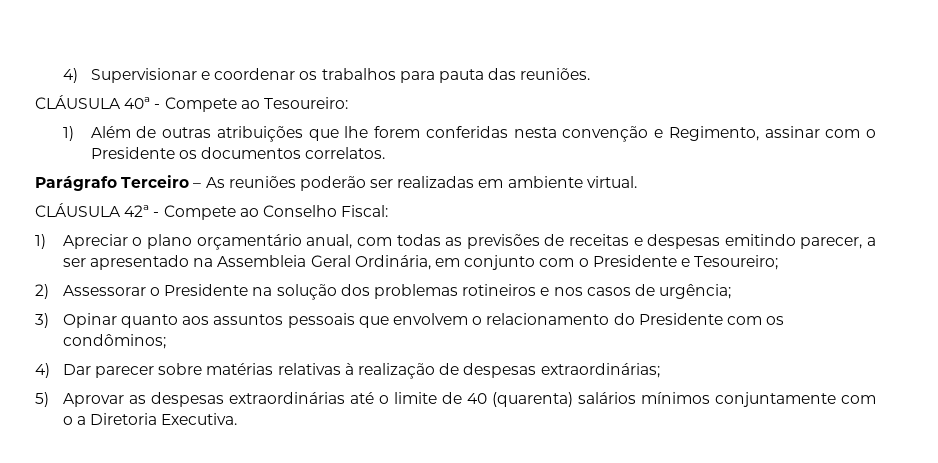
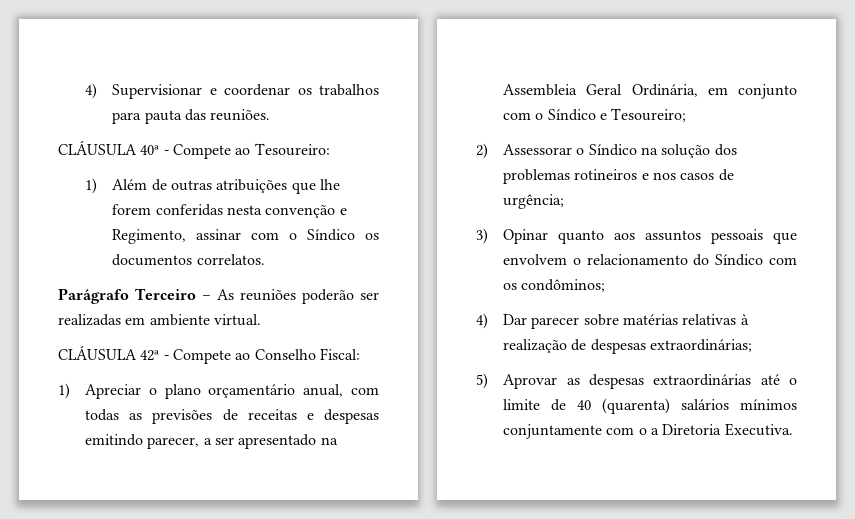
[90,147,175,159] Presidente -> [307,229,356,241] Síndico
[592,255,677,267] Presidente -> [547,109,596,121] Síndico
[164,284,249,296] Presidente -> [588,144,637,156] Síndico
[638,313,723,325] Presidente -> [715,254,764,266] Síndico

